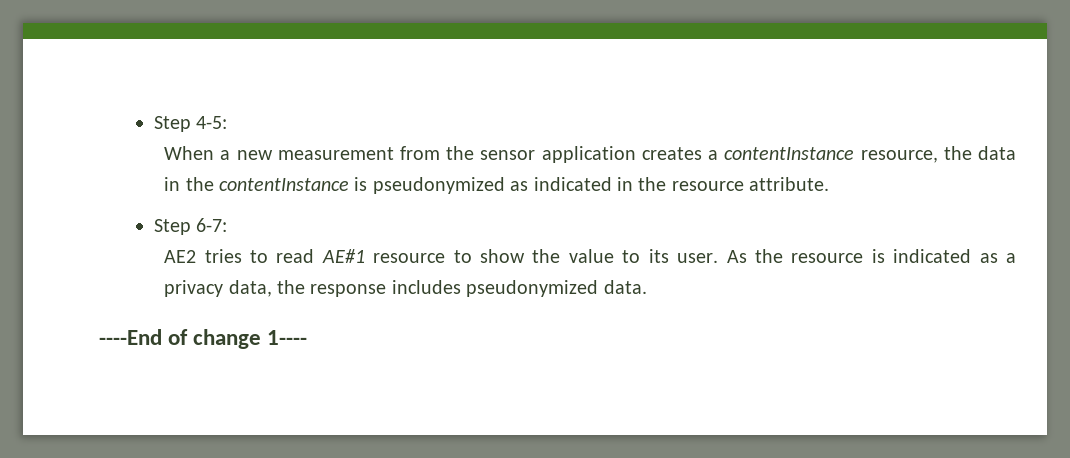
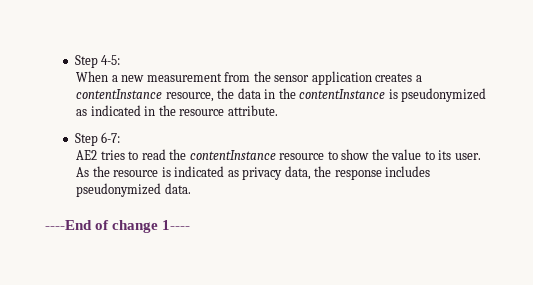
[321,249,365,263] AE#1 -> [169,149,276,160] the contentInstance
[1006,253,1016,263] a -> (239, 173) none

